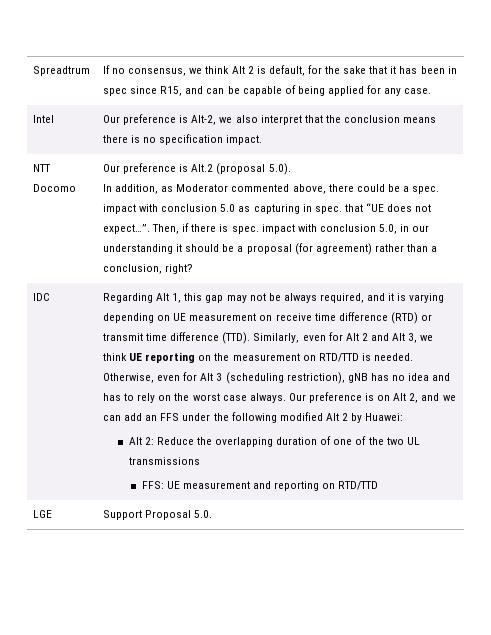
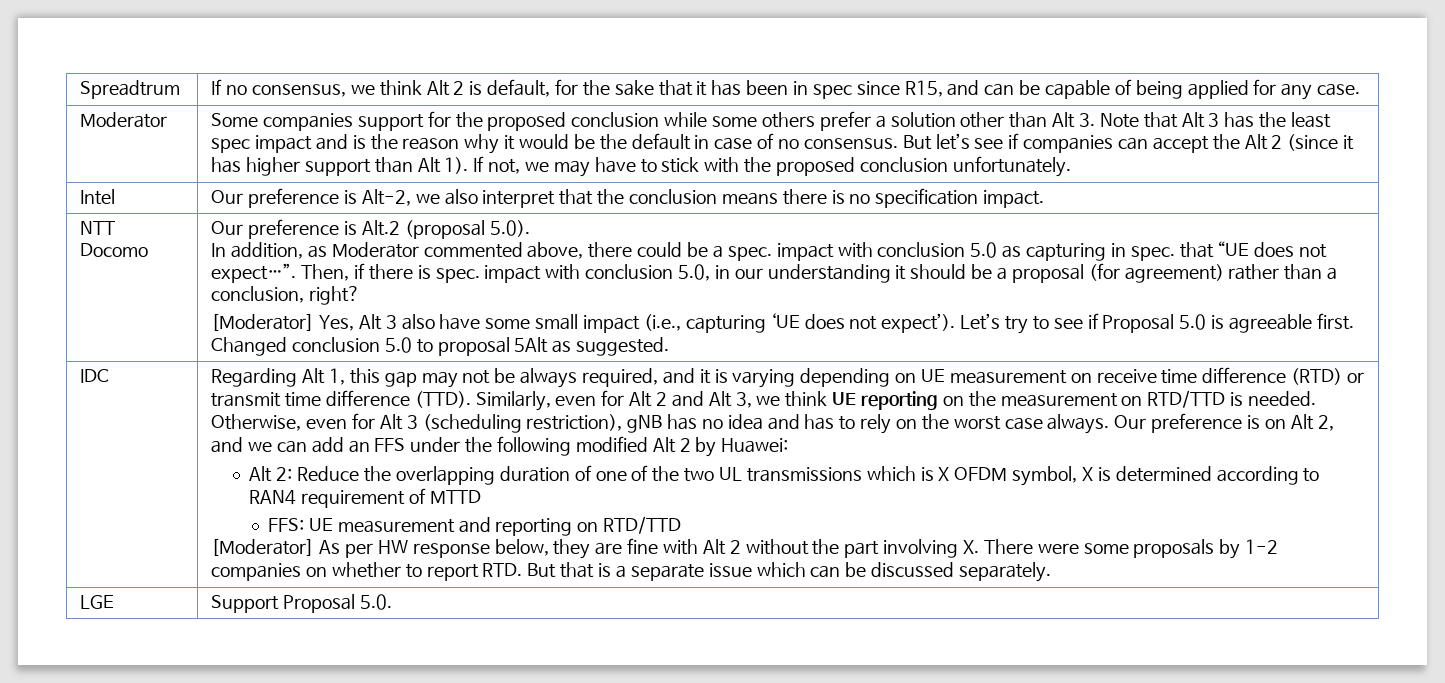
(432, 91) none -> [80,112,168,128] [211,111,1331,131] [211,133,1355,154] [211,156,1071,177] // Moderator | Some companies support for the proposed conclusion while some others prefer a solution other than Alt 3. Note that Alt 3 has the least spec impact and is the reason why it would be the default in case of no consensus. But let’s see if companies can accept the Alt 2 (since it has higher support than Alt 1). If not, we may have to stick with the proposed conclusion unfortunately.
(194, 269) none -> [211,313,1354,334] [211,337,670,356] // [Moderator] Yes, Alt 3 also have some small impact (i.e., capturing ‘UE does not expect’). Let’s try to see if Proposal 5.0 is agreeable first. Changed conclusion 5.0 to proposal 5Alt as suggested.
(200, 461) none -> [866,466,1320,486] [249,488,482,508] which is X OFDM symbol, X is determined according to RAN4 requirement of MTTD
(379, 485) none -> [211,538,1279,559] [211,562,1051,582] // [Moderator] As per HW response below, they are fine with Alt 2 without the part involving X. There were some proposals by 1-2 companies on whether to report RTD. But that is a separate issue which can be discussed separately.

